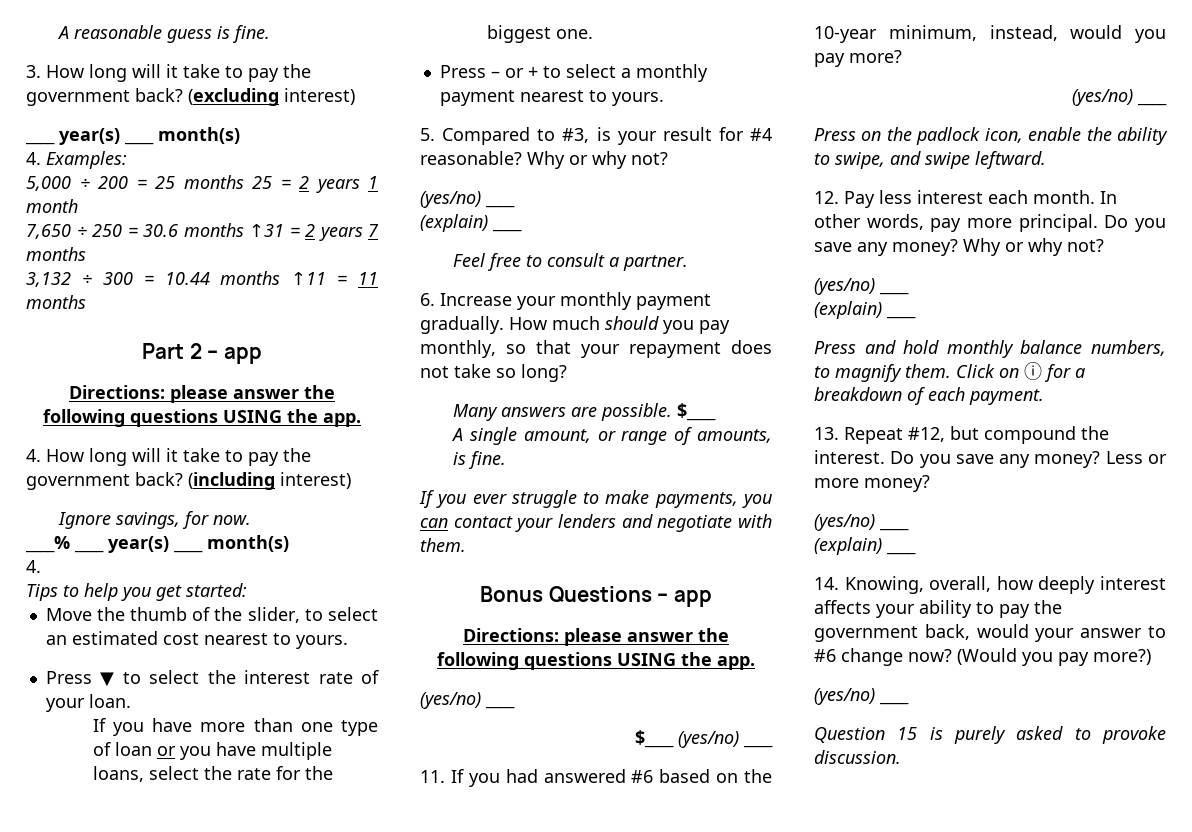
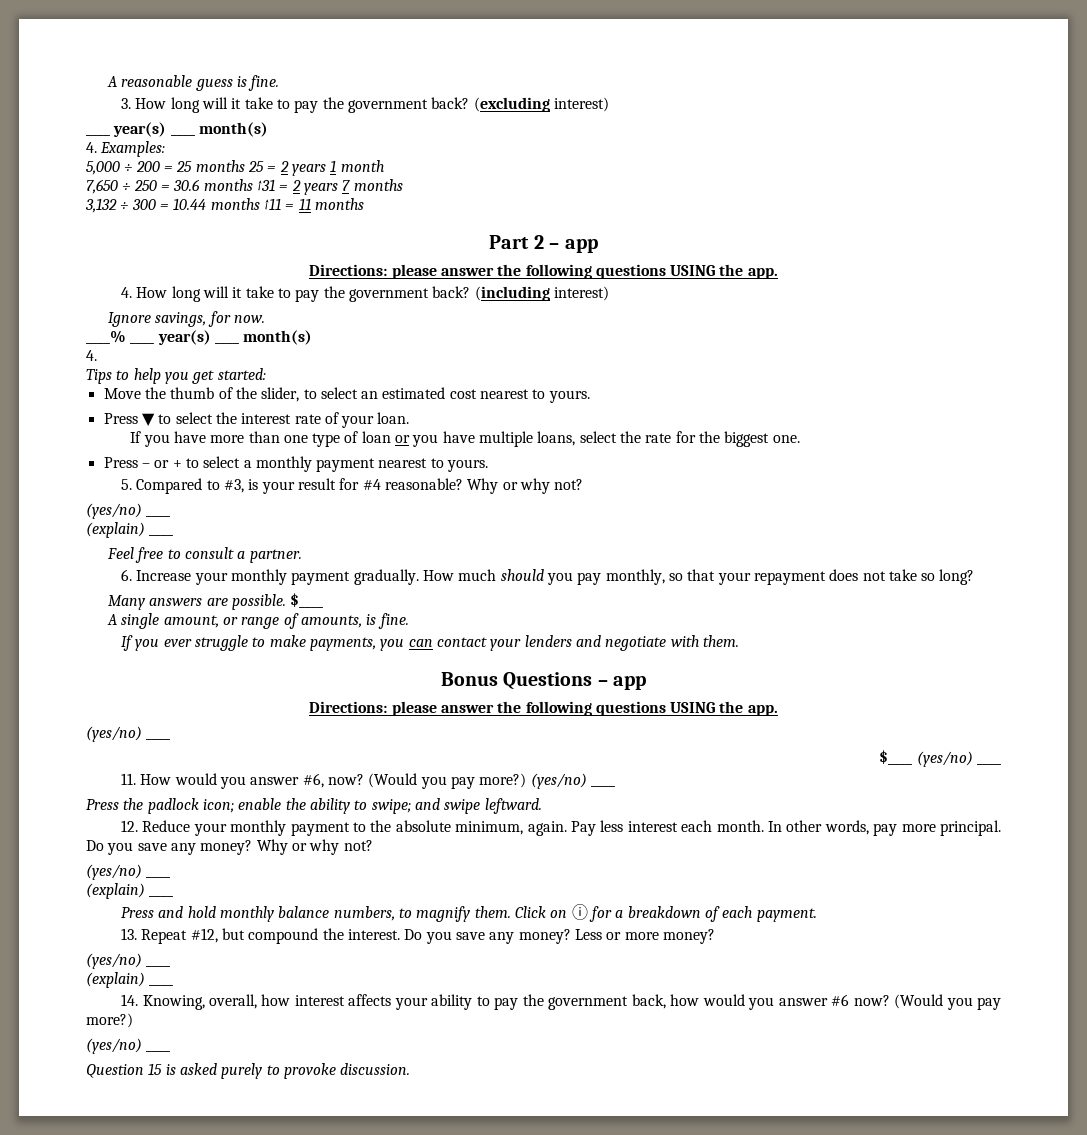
[450,769,772,787] [814,25,1166,43] [814,50,902,67] If you had answered #6 based on the 10-year minimum, instead, would you pay more? // -> [140,773,527,789] How would you answer #6, now? (Would you pay more?)
[861,131,882,141] on -> (119, 804) none
[984,128,1023,143] icon, -> [202,799,234,813] icon;
[835,152,885,169] swipe, -> [371,799,411,814] swipe;
(839, 197) none -> [142,820,567,836] Reduce your monthly payment to the absolute minimum, again.
[1038,576,1096,594] deeply -> (291, 1000) none
[976,624,1166,642] [814,648,903,666] would your answer to #6 change -> [670,994,850,1010] how would you answer #6
[954,726,1064,744] purely asked -> [179,1063,263,1079] asked purely

